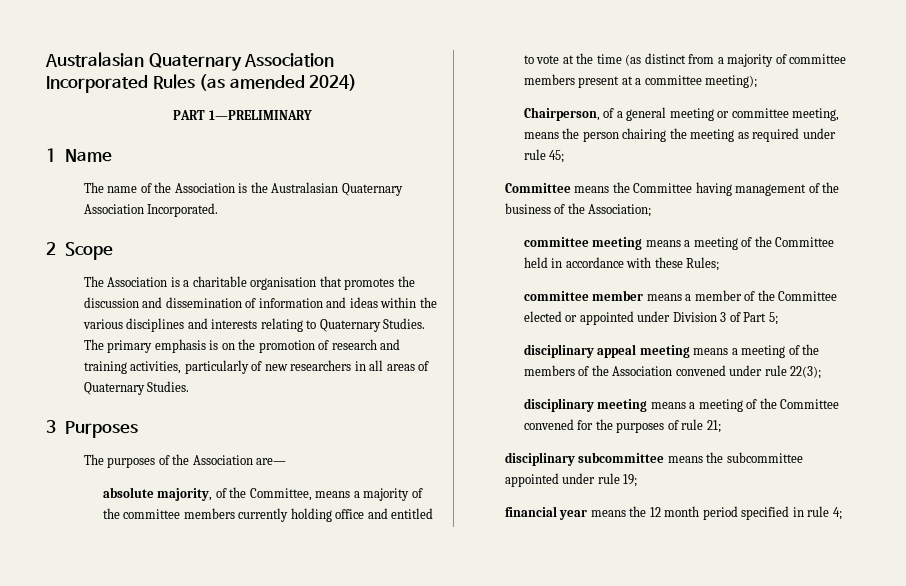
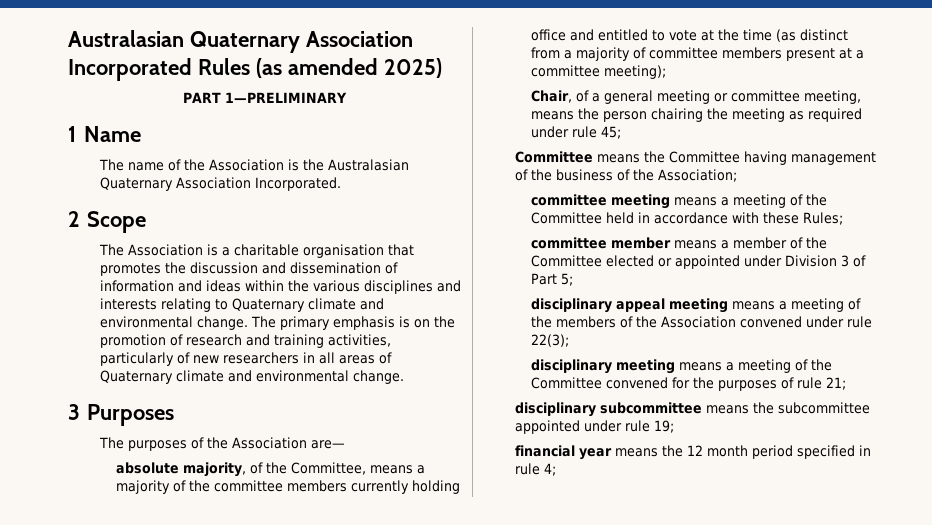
[309,74,358,91] 2024) -> [383,58,442,78] 2025)
[383,318,426,329] Studies. -> [307,298,384,310] [99,316,248,330] climate and environmental change.
[147,381,190,392] Studies. -> [175,370,404,384] climate and environmental change.
[523,107,600,121] Chairperson, -> [530,90,572,103] Chair,

